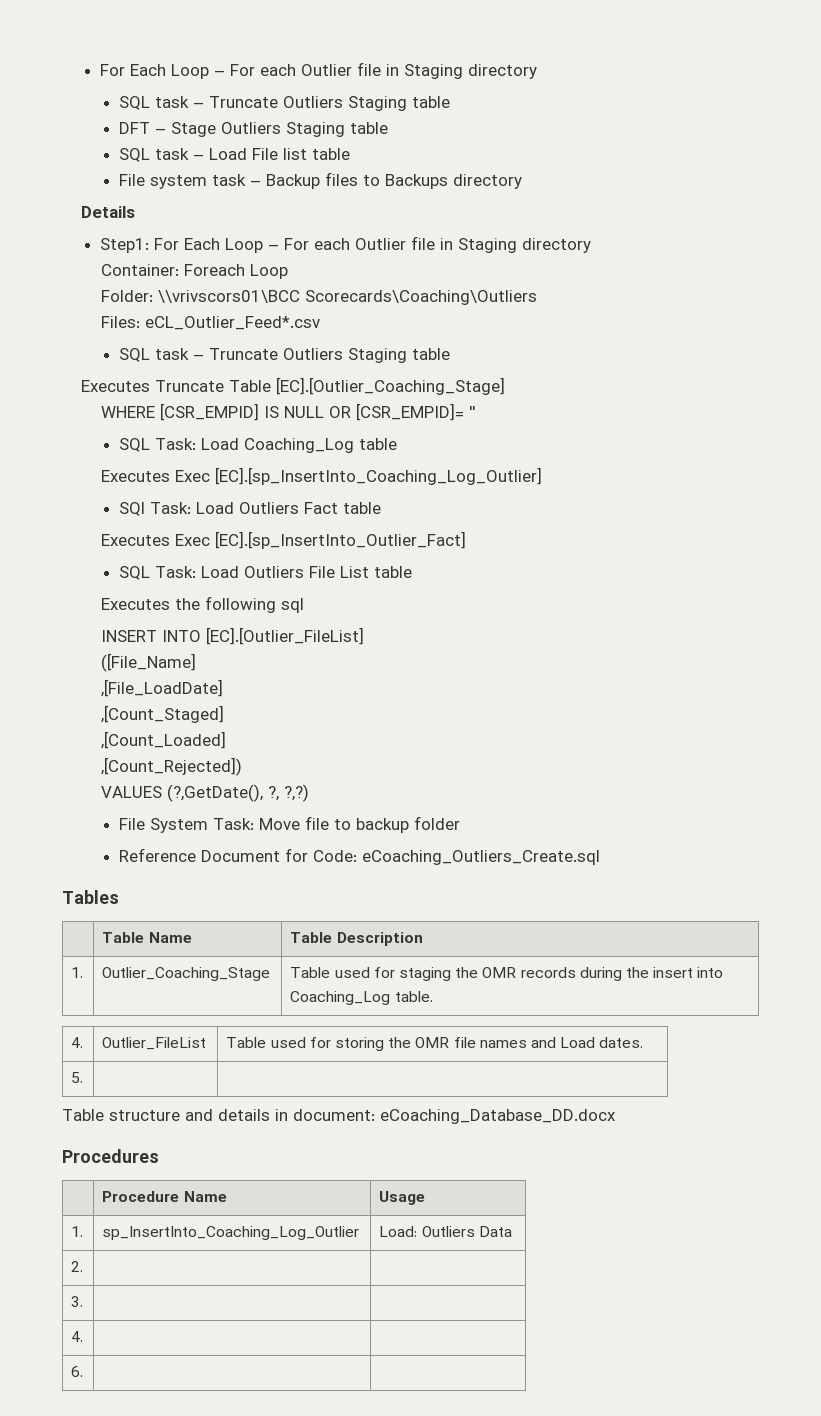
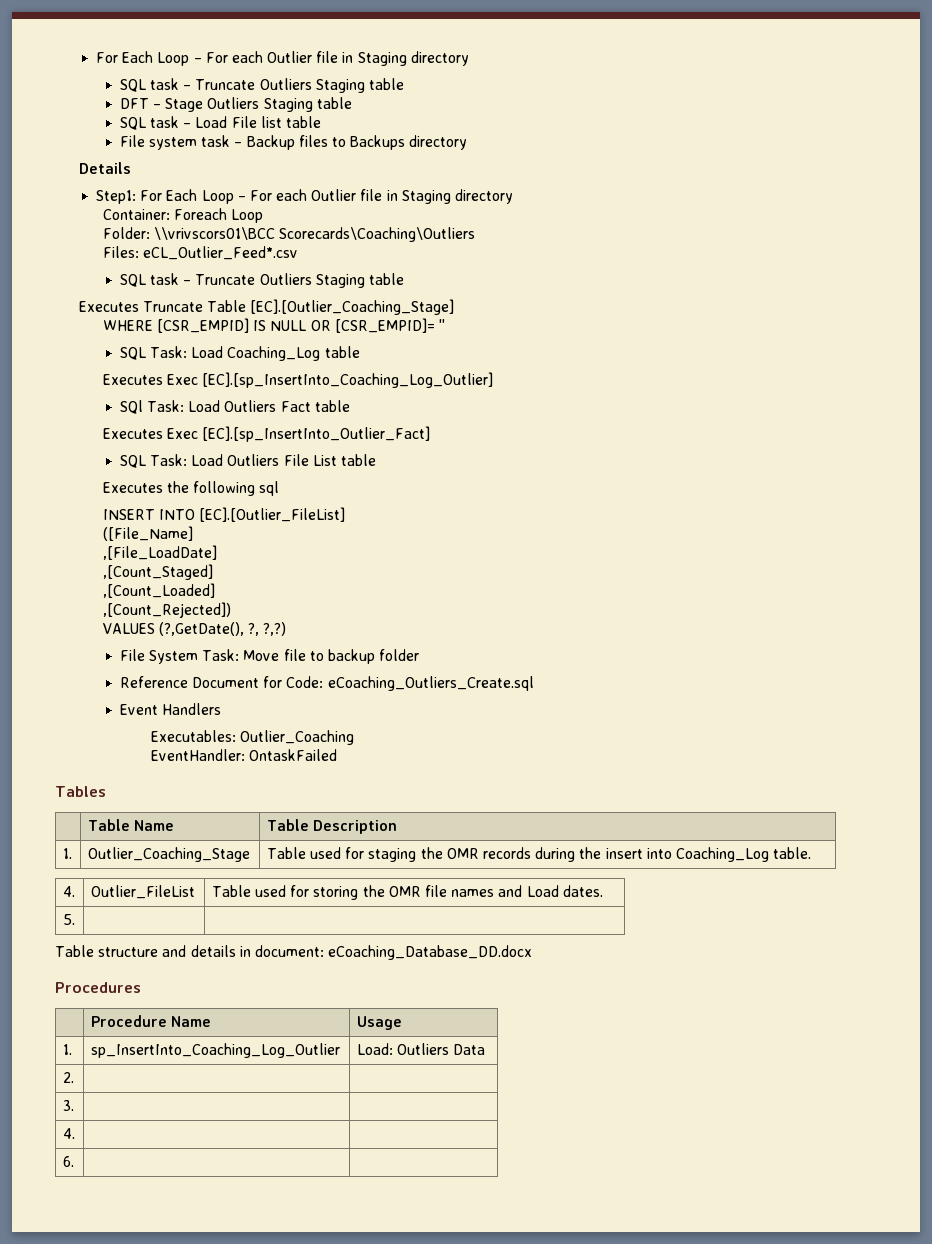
(601, 857) none -> [119,703,222,715] [150,730,354,745] [150,749,337,761] // Event Handlers // Executables: Outlier_Coaching // EventHandler: OntaskFailed

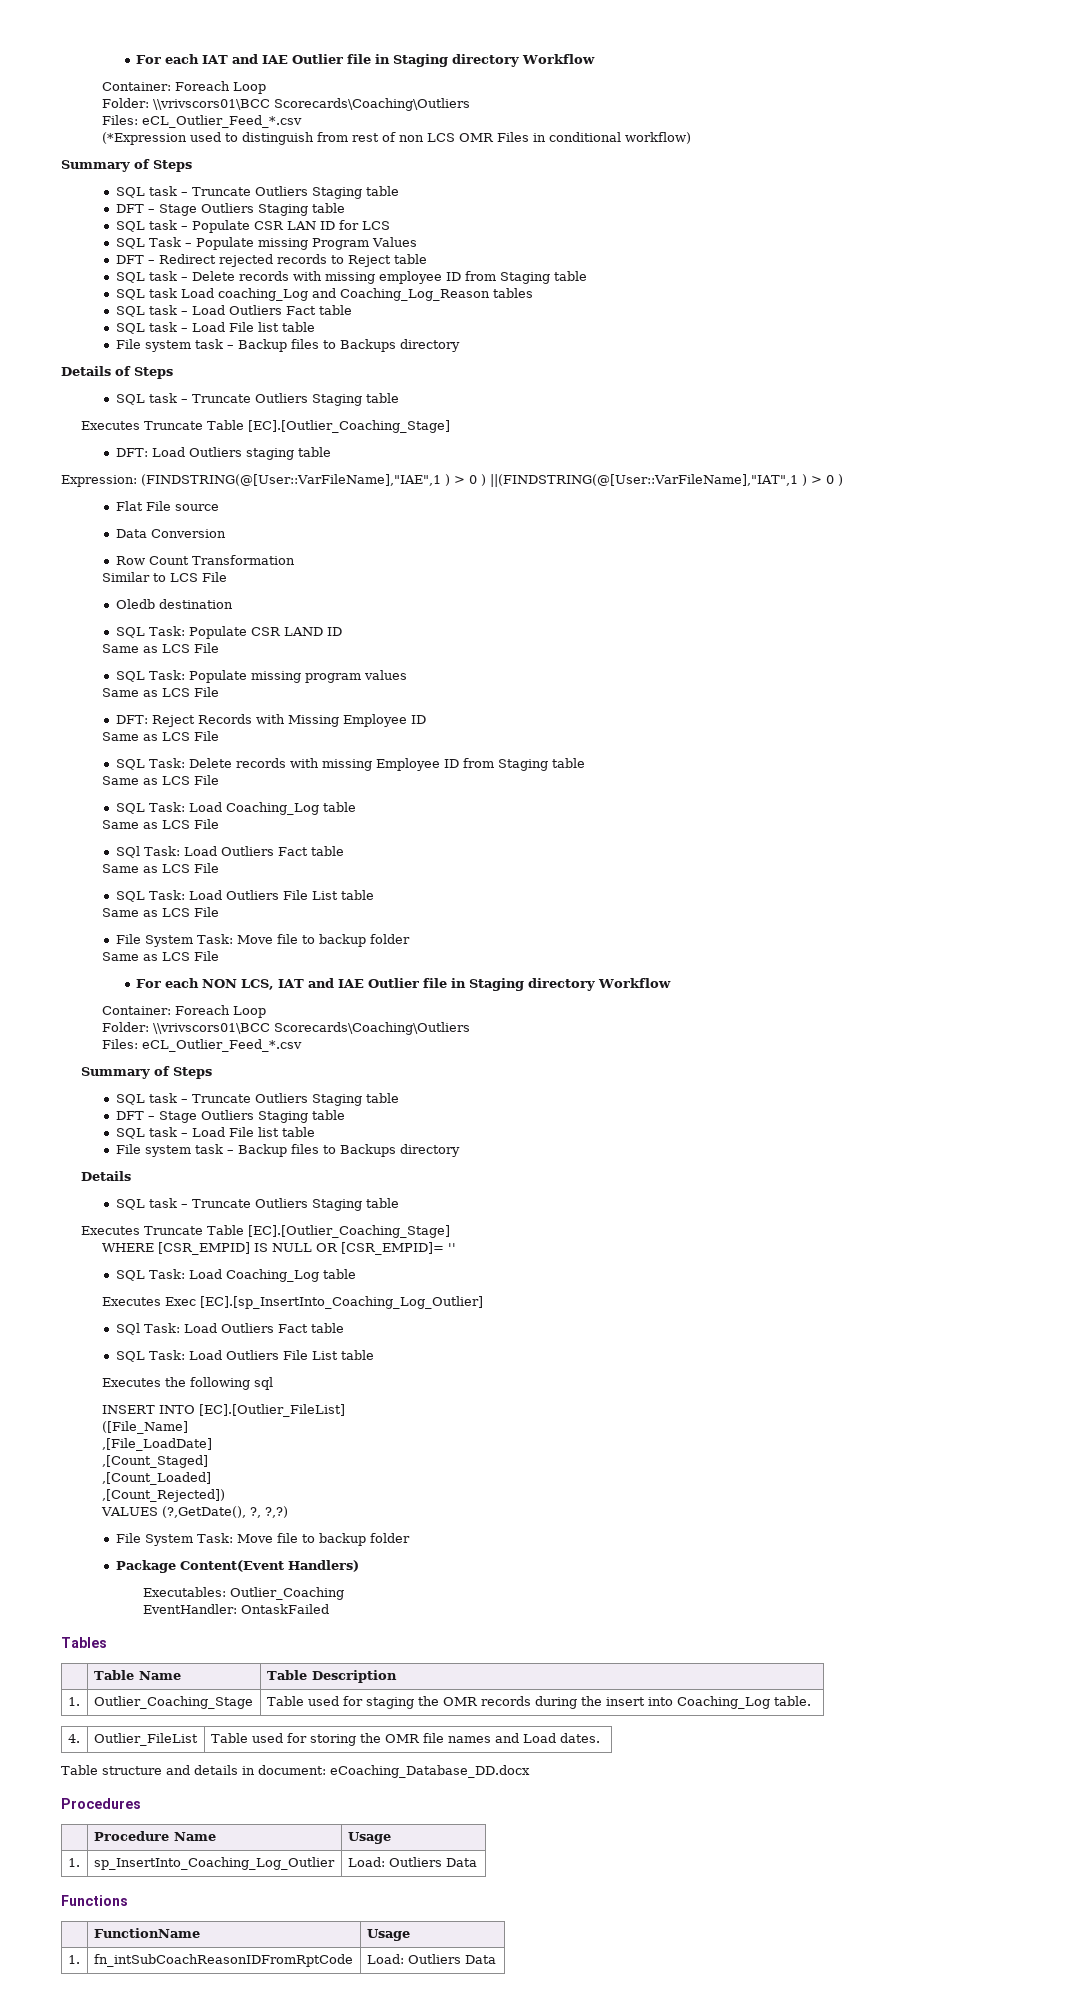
[95,51,469,66] For Each Loop – For each Outlier file in Staging directory -> [136,54,596,67] [101,81,266,94] [101,98,470,111] [101,115,302,128] [101,132,691,145] [61,159,192,172] [115,186,399,199] [115,203,345,216] [115,220,390,233] [115,237,417,250] [115,254,427,267] [115,271,587,284] [115,288,533,301] [115,305,352,317] [115,322,315,334] [115,339,460,352] [61,366,173,379] [115,393,399,406] [81,420,451,433] [115,447,331,460] [61,474,843,487] [115,501,219,511] [115,529,226,538] [115,555,295,565] [101,572,227,582] [115,599,233,609] [115,626,342,639] [101,643,219,653] [115,670,407,683] [101,687,219,697] [115,714,426,727] [101,731,219,741] [115,758,585,771] [101,775,219,785] [115,802,356,815] [101,819,219,829] [115,846,344,858] [101,863,219,873] [115,890,374,902] [101,907,219,917] [115,934,410,947] [101,951,219,961] [136,978,672,991] [101,1005,266,1018] [101,1022,470,1035] [101,1039,302,1052] [81,1066,213,1079] For each IAT and IAE Outlier file in Staging directory Workflow // Container: Foreach Loop // Folder: \\vrivscors01\BCC Scorecards\Coaching\Outliers // Files: eCL_Outlier_Feed_*.csv // (*Expression used to distinguish from rest of non LCS OMR Files in conditional workflow) // Summary of Steps // SQL task – Truncate Outliers Staging table // DFT – Stage Outliers Staging table // SQL task – Populate CSR LAN ID for LCS // SQL Task – Populate missing Program Values // DFT – Redirect rejected records to Reject table // SQL task – Delete records with missing employee ID from Staging table // SQL task Load coaching_Log and Coaching_Log_Reason tables // SQL task – Load Outliers Fact table // SQL task – Load File list table // File system task – Backup files to Backups directory // Details of Steps // SQL task – Truncate Outliers Staging table // Executes Truncate Table [EC].[Outlier_Coaching_Stage] // DFT: Load Outliers staging table // Expression: (FINDSTRING(@[User::VarFileName],"IAE",1 ) > 0 ) ||(FINDSTRING(@[User::VarFileName],"IAT",1 ) > 0 ) // Flat File source // Data Conversion // Row Count Transformation // Similar to LCS File // Oledb destination // SQL Task: Populate CSR LAND ID // Same as LCS File // SQL Task: Populate missing program values // Same as LCS File // DFT: Reject Records with Missing Employee ID // Same as LCS File // SQL Task: Delete records with missing Employee ID from Staging table // Same as LCS File // SQL Task: Load Coaching_Log table // Same as LCS File // SQl Task: Load Outliers Fact table // Same as LCS File // SQL Task: Load Outliers File List table // Same as LCS File // File System Task: Move file to backup folder // Same as LCS File // For each NON LCS, IAT and IAE Outlier file in Staging directory Workflow // Container: Foreach Loop // Folder: \\vrivscors01\BCC Scorecards\Coaching\Outliers // Files: eCL_Outlier_Feed_*.csv // Summary of Steps
[95,189,514,204] [102,208,264,223] [102,227,476,242] [102,246,299,260] // Step1: For Each Loop – For each Outlier file in Staging directory // Container: Foreach Loop // Folder: \\vrivscors01\BCC Scorecards\Coaching\Outliers // Files: eCL_Outlier_Feed*.csv -> (132, 1176) none
[102,426,431,442] // Executes Exec [EC].[sp_InsertInto_Outlier_Fact] -> (344, 1328) none
[119,676,534,691] [119,703,222,715] Reference Document for Code: eCoaching_Outliers_Create.sql // Event Handlers -> [115,1560,359,1573] Package Content(Event Handlers)
[62,914,75,925] // 5. | | -> (600, 1738) none
[62,1072,74,1083] [62,1100,74,1111] [62,1128,75,1139] [62,1156,74,1167] // 2. | | // 3. | | // 4. | | // 6. | | -> [61,1895,128,1906] [93,1928,200,1938] [366,1929,410,1941] [67,1955,80,1964] [93,1954,353,1967] [366,1954,496,1964] // Functions // | FunctionName | Usage // 1. | fn_intSubCoachReasonIDFromRptCode | Load: Outliers Data

